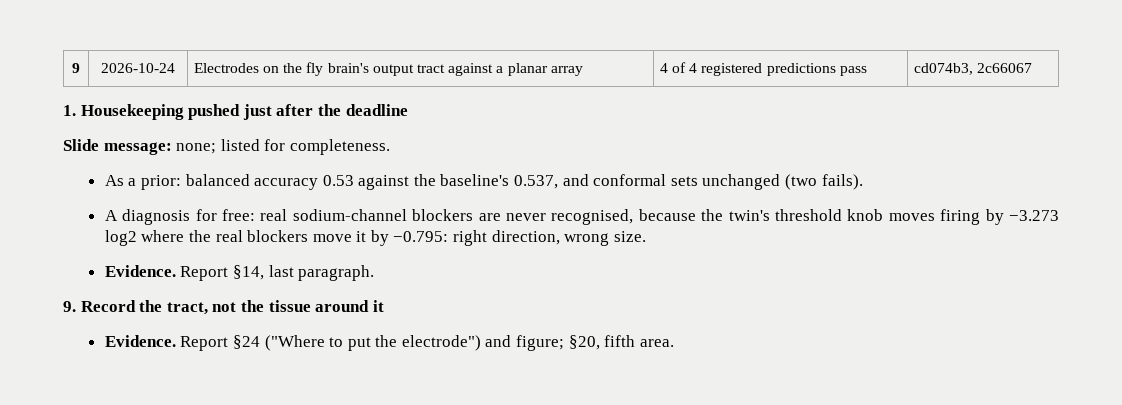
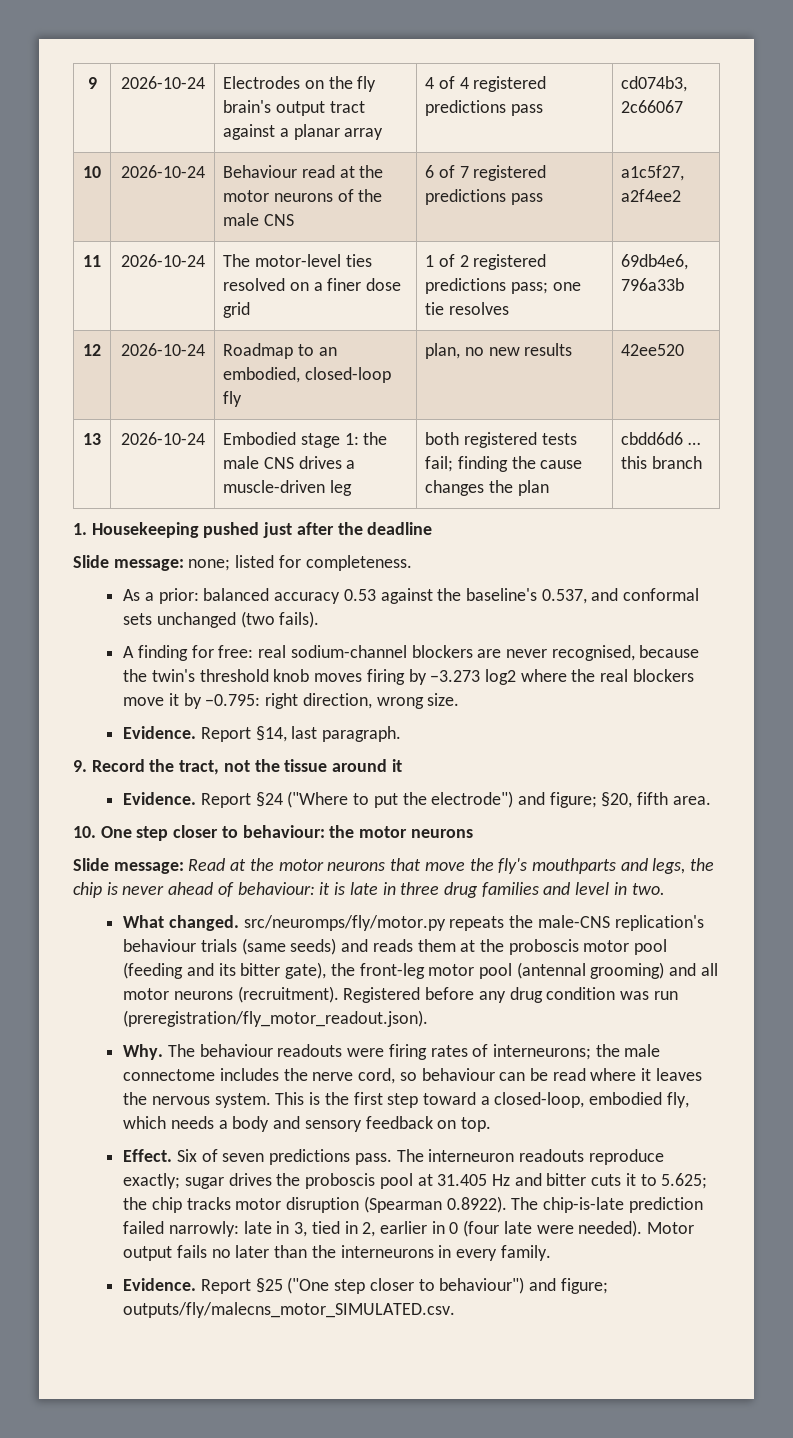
(1033, 68) none -> [83,166,101,178] [120,165,205,178] [223,165,384,178] [223,189,383,202] [223,213,294,226] [425,165,547,181] [425,189,543,205] [621,165,685,181] [621,189,682,202] [83,255,101,267] [120,254,205,267] [223,254,372,267] [223,278,402,291] [223,302,251,318] [425,254,547,270] [425,278,581,294] [425,302,509,315] [621,254,689,270] [621,278,685,291] [83,344,101,356] [120,343,205,356] [223,343,337,359] [223,367,391,383] [223,391,243,407] [425,343,573,359] [621,344,685,356] [83,433,101,445] [120,432,205,445] [223,432,388,448] [223,456,356,469] [223,480,352,496] [425,432,577,448] [425,456,583,472] [425,480,549,496] [621,432,700,445] [621,456,702,469] // 10 | 2026-10-24 | Behaviour read at the motor neurons of the male CNS | 6 of 7 registered predictions pass | a1c5f27, a2f4ee2 // 11 | 2026-10-24 | The motor-level ties resolved on a finer dose grid | 1 of 2 registered predictions pass; one tie resolves | 69db4e6, 796a33b // 12 | 2026-10-24 | Roadmap to an embodied, closed-loop fly | plan, no new results | 42ee520 // 13 | 2026-10-24 | Embodied stage 1: the male CNS drives a muscle-driven leg | both registered tests fail; finding the cause changes the plan | cbdd6d6 … this branch
[122,209,191,225] diagnosis -> [137,645,188,661] finding
(674, 343) none -> [73,825,473,841] [73,858,715,874] [73,882,665,898] [123,915,704,931] [123,938,668,955] [123,962,718,979] [123,986,678,1003] [123,1010,429,1027] [123,1044,661,1060] [123,1068,702,1084] [123,1092,689,1108] [123,1116,491,1132] [123,1149,664,1165] [123,1173,708,1189] [123,1196,703,1213] [123,1220,695,1237] [123,1245,551,1261] [123,1277,608,1294] [123,1302,456,1318] // 10. One step closer to behaviour: the motor neurons // Slide message: Read at the motor neurons that move the fly's mouthparts and legs, the chip is never ahead of behaviour: it is late in three drug families and level in two. // What changed. src/neuromps/fly/motor.py repeats the male-CNS replication's behaviour trials (same seeds) and reads them at the proboscis motor pool (feeding and its bitter gate), the front-leg motor pool (antennal grooming) and all motor neurons (recruitment). Registered before any drug condition was run (preregistration/fly_motor_readout.json). // Why. The behaviour readouts were firing rates of interneurons; the male connectome includes the nerve cord, so behaviour can be read where it leaves the nervous system. This is the first step toward a closed-loop, embodied fly, which needs a body and sensory feedback on top. // Effect. Six of seven predictions pass. The interneuron readouts reproduce exactly; sugar drives the proboscis pool at 31.405 Hz and bitter cuts it to 5.625; the chip tracks motor disruption (Spearman 0.8922). The chip-is-late prediction failed narrowly: late in 3, tied in 2, earlier in 0 (four late were needed). Motor output fails no later than the interneurons in every family. // Evidence. Report §25 ("One step closer to behaviour") and figure; outputs/fly/malecns_motor_SIMULATED.csv.

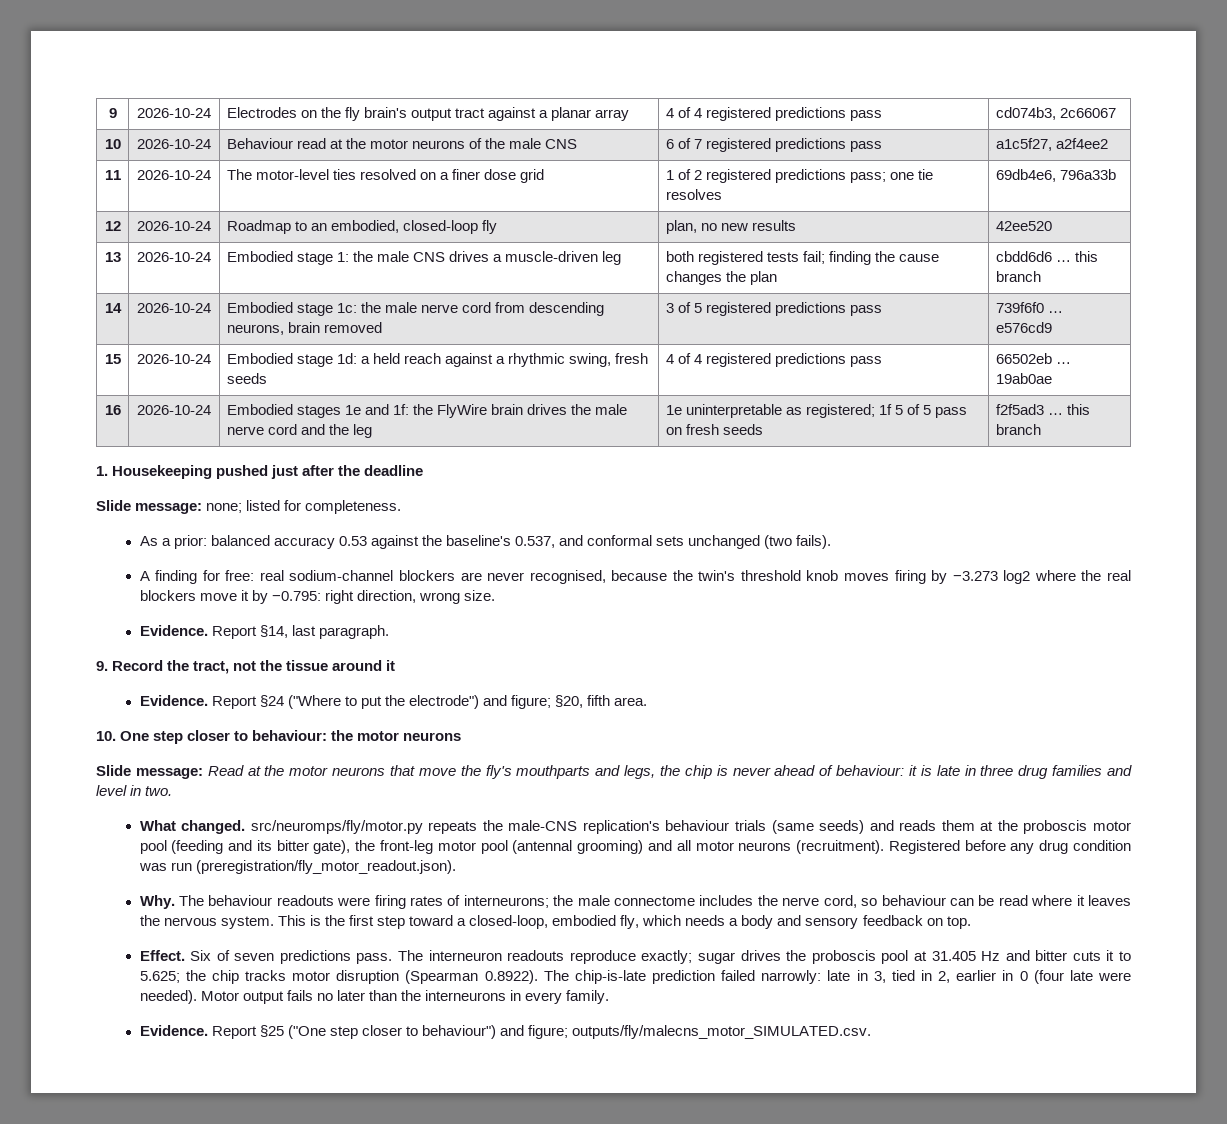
(702, 462) none -> [104,303,122,313] [137,303,211,313] [226,302,605,316] [226,322,383,335] [665,302,883,316] [995,302,1064,313] [995,322,1052,333] [104,354,121,364] [137,354,211,364] [226,353,649,367] [226,373,267,384] [665,353,883,367] [995,353,1072,364] [995,373,1052,384] [104,405,121,415] [137,405,211,415] [226,404,628,418] [226,424,373,438] [665,404,968,418] [665,424,764,435] [995,404,1091,415] [995,424,1041,435] // 14 | 2026-10-24 | Embodied stage 1c: the male nerve cord from descending neurons, brain removed | 3 of 5 registered predictions pass | 739f6f0 … e576cd9 // 15 | 2026-10-24 | Embodied stage 1d: a held reach against a rhythmic swing, fresh seeds | 4 of 4 registered predictions pass | 66502eb … 19ab0ae // 16 | 2026-10-24 | Embodied stages 1e and 1f: the FlyWire brain drives the male nerve cord and the leg | 1e uninterpretable as registered; 1f 5 of 5 pass on fresh seeds | f2f5ad3 … this branch

